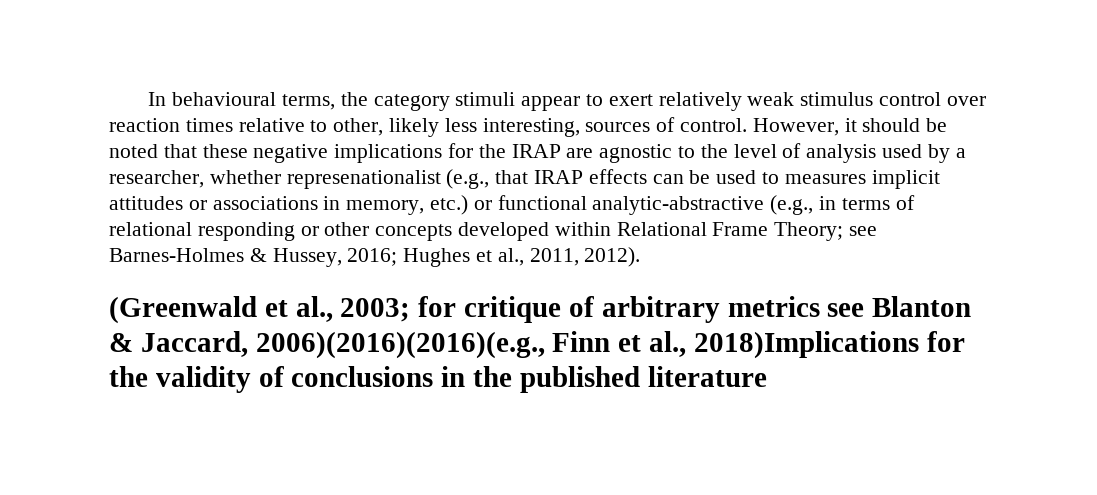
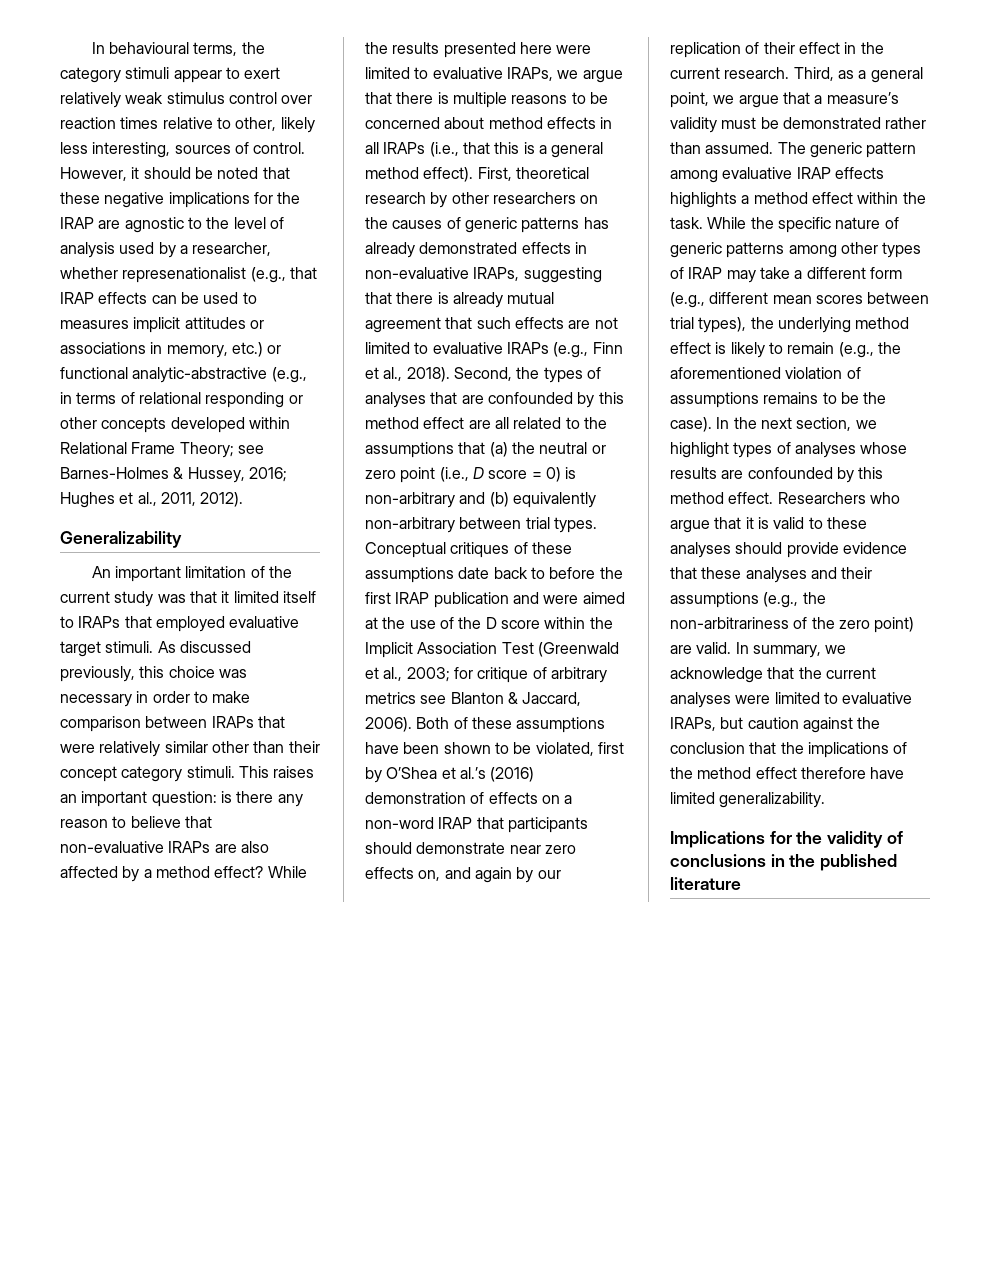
(641, 257) none -> [60,531,182,548] [91,566,293,582] [60,591,316,607] [60,616,300,632] [60,641,251,657] [60,666,247,682] [60,691,251,707] [60,716,285,732] [60,741,320,757] [60,766,315,782] [60,791,303,807] [60,816,212,828] [60,841,269,853] [60,866,307,882] [365,42,592,58] [365,67,623,83] [365,92,608,108] [365,117,613,129] [365,142,604,158] [365,167,589,182] [365,192,599,208] [365,217,609,233] [365,242,587,258] [365,267,602,283] [365,292,555,308] [365,317,618,333] [365,342,623,358] [365,367,601,383] [365,392,624,408] [365,417,607,429] [365,442,606,458] [365,467,577,483] [365,492,596,508] [365,517,597,533] [365,542,572,558] [365,567,623,583] [365,592,625,608] [365,617,613,629] [365,642,534,658] Generalizability // An important limitation of the current study was that it limited itself to IRAPs that employed evaluative target stimuli. As discussed previously, this choice was necessary in order to make comparison between IRAPs that were relatively similar other than their concept category stimuli. This raises an important question: is there any reason to believe that non-evaluative IRAPs are also affected by a method effect? While the results presented here were limited to evaluative IRAPs, we argue that there is multiple reasons to be concerned about method effects in all IRAPs (i.e., that this is a general method effect). First, theoretical research by other researchers on the causes of generic patterns has already demonstrated effects in non-evaluative IRAPs, suggesting that there is already mutual agreement that such effects are not limited to evaluative IRAPs (e.g., Finn et al., 2018). Second, the types of analyses that are confounded by this method effect are all related to the assumptions that (a) the neutral or zero point (i.e., D score = 0) is non-arbitrary and (b) equivalently non-arbitrary between trial types. Conceptual critiques of these assumptions date back to before the first IRAP publication and were aimed at the use of the D score within the Implicit Association Test
[255,331,919,359] 2006)(2016)(2016)(e.g., Finn et al., 2018)Implications -> [365,717,606,733] [365,742,624,756] [365,767,535,783] [365,792,573,804] [365,817,588,833] [365,842,576,854] [365,867,561,883] [670,42,884,58] [670,67,923,83] [670,92,899,108] [670,117,927,133] [670,142,917,158] [670,167,884,183] [670,192,926,208] [670,217,899,233] [670,242,922,258] [670,267,902,283] [670,292,930,308] [670,317,910,333] [670,342,901,358] [670,367,861,379] [670,392,887,408] [670,417,877,432] [670,442,908,458] [670,467,884,483] [670,492,900,504] [670,517,867,533] [670,542,907,558] [670,567,873,583] [670,592,826,608] [670,617,915,633] [670,642,847,658] [670,667,876,683] [670,692,913,708] [670,717,881,733] [670,742,908,758] [670,767,905,779] [670,792,826,808] [670,831,765,848] 2006). Both of these assumptions have been shown to be violated, first by O’Shea et al.’s (2016) demonstration of effects on a non-word IRAP that participants should demonstrate near zero effects on, and again by our replication of their effect in the current research. Third, as a general point, we argue that a measure’s validity must be demonstrated rather than assumed. The generic pattern among evaluative IRAP effects highlights a method effect within the task. While the specific nature of generic patterns among other types of IRAP may take a different form (e.g., different mean scores between trial types), the underlying method effect is likely to remain (e.g., the aforementioned violation of assumptions remains to be the case). In the next section, we highlight types of analyses whose results are confounded by this method effect. Researchers who argue that it is valid to these analyses should provide evidence that these analyses and their assumptions (e.g., the non-arbitrariness of the zero point) are valid. In summary, we acknowledge that the current analyses were limited to evaluative IRAPs, but caution against the conclusion that the implications of the method effect therefore have limited generalizability. // Implications

